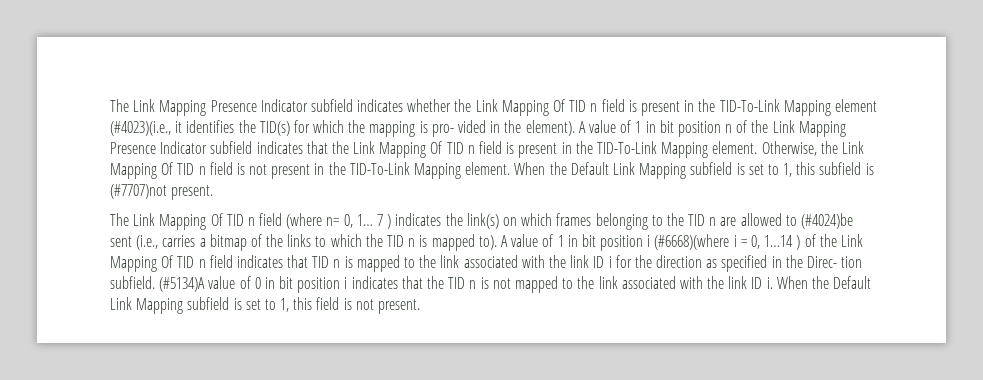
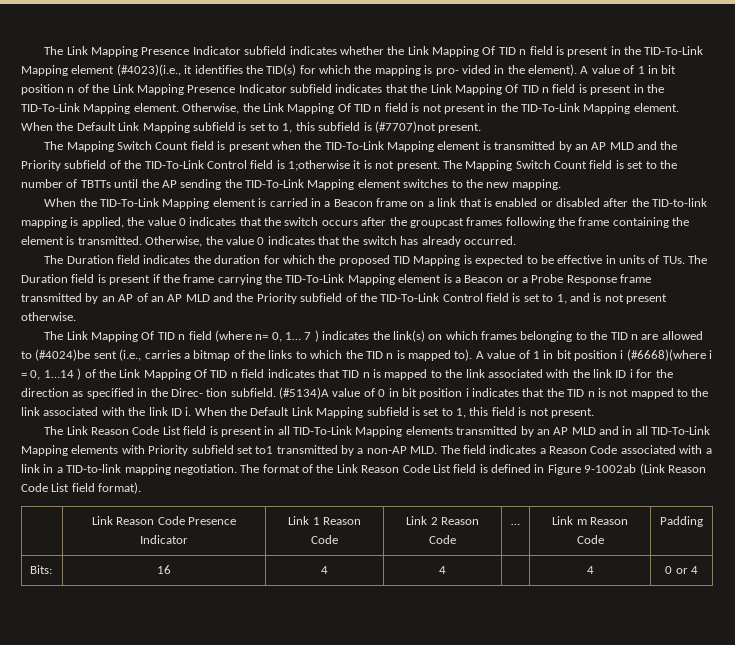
(214, 192) none -> [44,141,678,152] [21,160,677,171] [21,179,561,190] [44,198,708,209] [21,217,690,228] [21,236,516,247] [44,255,708,266] [21,274,652,285] [21,293,667,304] [21,312,76,321] // The Mapping Switch Count field is present when the TID-To-Link Mapping element is transmitted by an AP MLD and the Priority subfield of the TID-To-Link Control field is 1;otherwise it is not present. The Mapping Switch Count field is set to the number of TBTTs until the AP sending the TID-To-Link Mapping element switches to the new mapping. // When the TID-To-Link Mapping element is carried in a Beacon frame on a link that is enabled or disabled after the TID-to-link mapping is applied, the value 0 indicates that the switch occurs after the groupcast frames following the frame containing the element is transmitted. Otherwise, the value 0 indicates that the switch has already occurred. // The Duration field indicates the duration for which the proposed TID Mapping is expected to be effective in units of TUs. The Duration field is present if the frame carrying the TID-To-Link Mapping element is a Beacon or a Probe Response frame transmitted by an AP of an AP MLD and the Priority subfield of the TID-To-Link Control field is set to 1, and is not present otherwise.
(421, 306) none -> [44,426,711,437] [21,445,712,456] [21,463,706,475] [21,482,142,494] [91,516,237,525] [140,535,188,544] [288,516,361,525] [311,535,338,544] [406,516,479,525] [429,535,456,544] [511,523,520,525] [552,516,628,525] [576,535,604,544] [660,516,703,527] [30,565,53,574] [157,565,171,574] [321,566,328,574] [439,566,446,574] [586,566,594,574] [665,566,698,574] // The Link Reason Code List field is present in all TID-To-Link Mapping elements transmitted by an AP MLD and in all TID-To-Link Mapping elements with Priority subfield set to1 transmitted by a non-AP MLD. The field indicates a Reason Code associated with a link in a TID-to-link mapping negotiation. The format of the Link Reason Code List field is defined in Figure 9-1002ab (Link Reason Code List field format). // | Link Reason Code Presence Indicator | Link 1 Reason Code | Link 2 Reason Code | … | Link m Reason Code | Padding // Bits: | 16 | 4 | 4 | | 4 | 0 or 4

